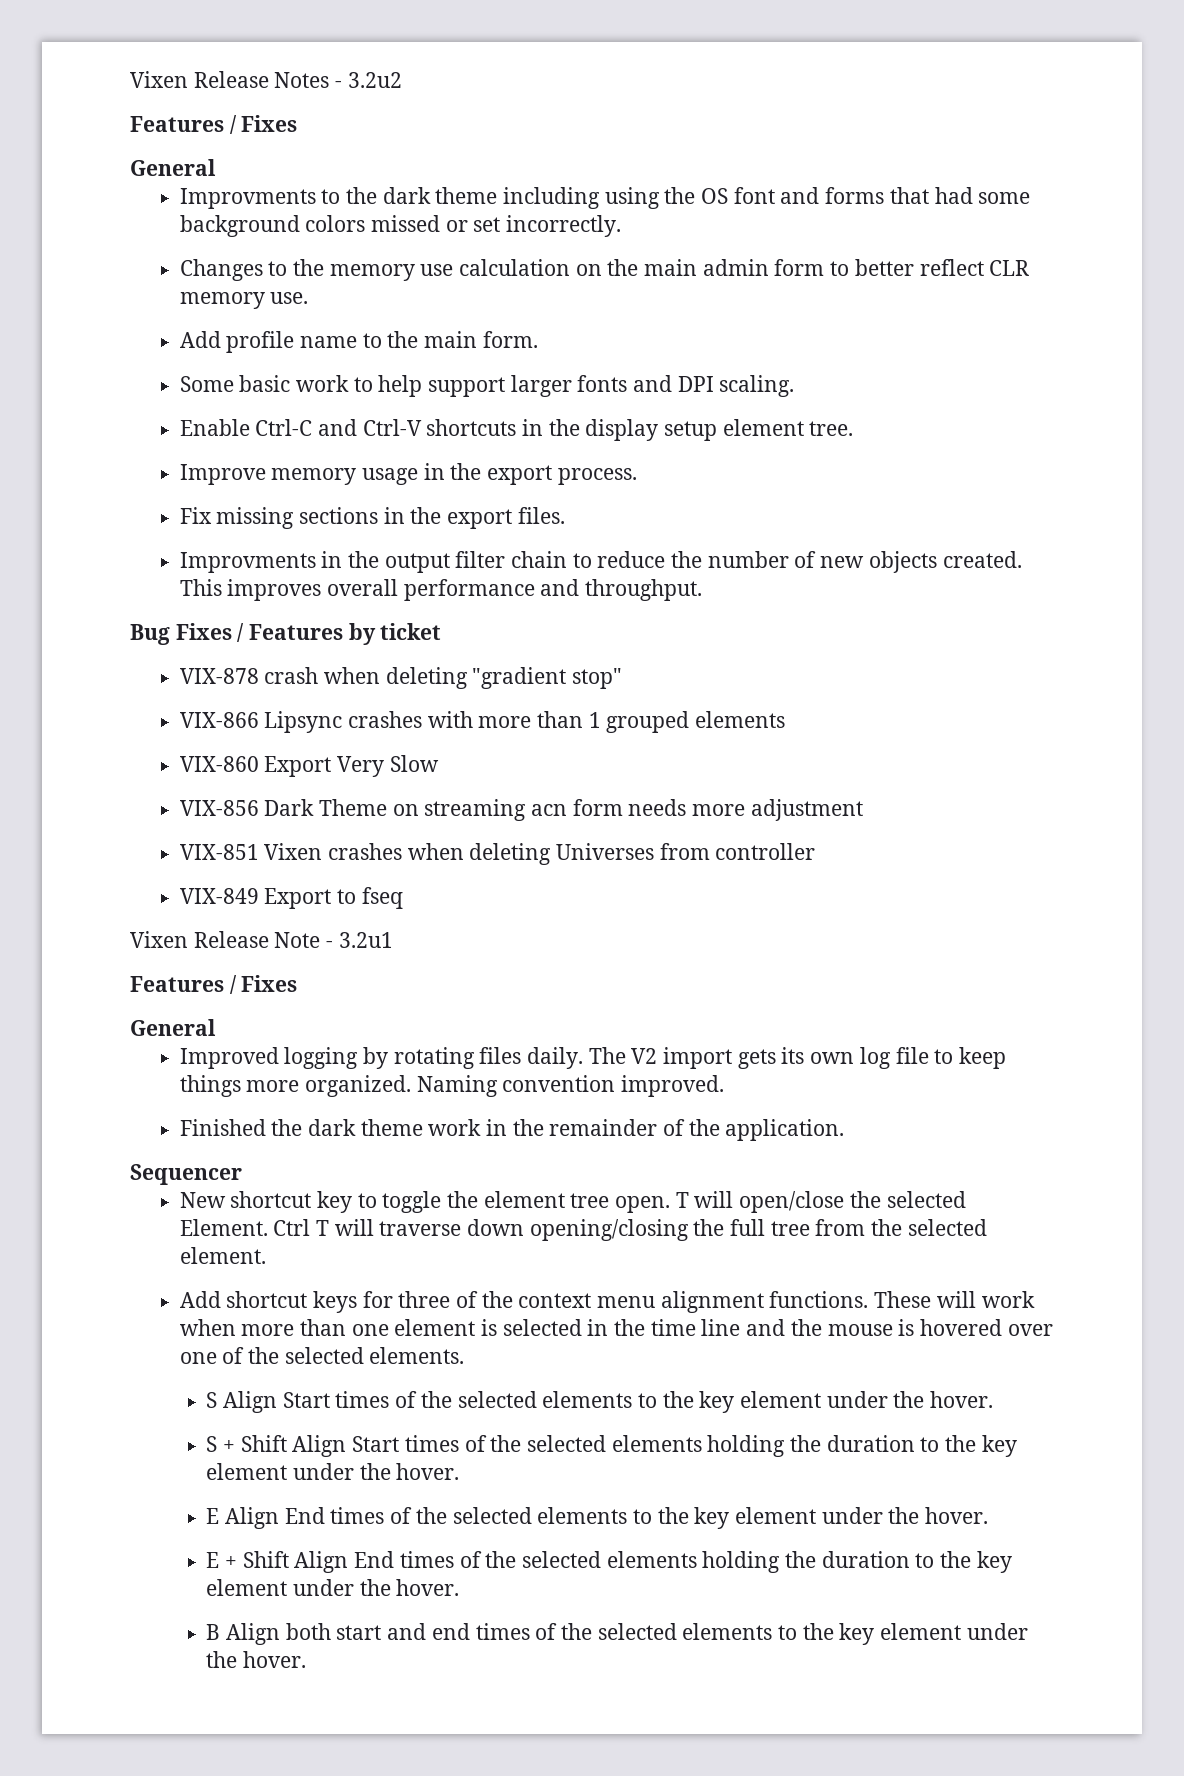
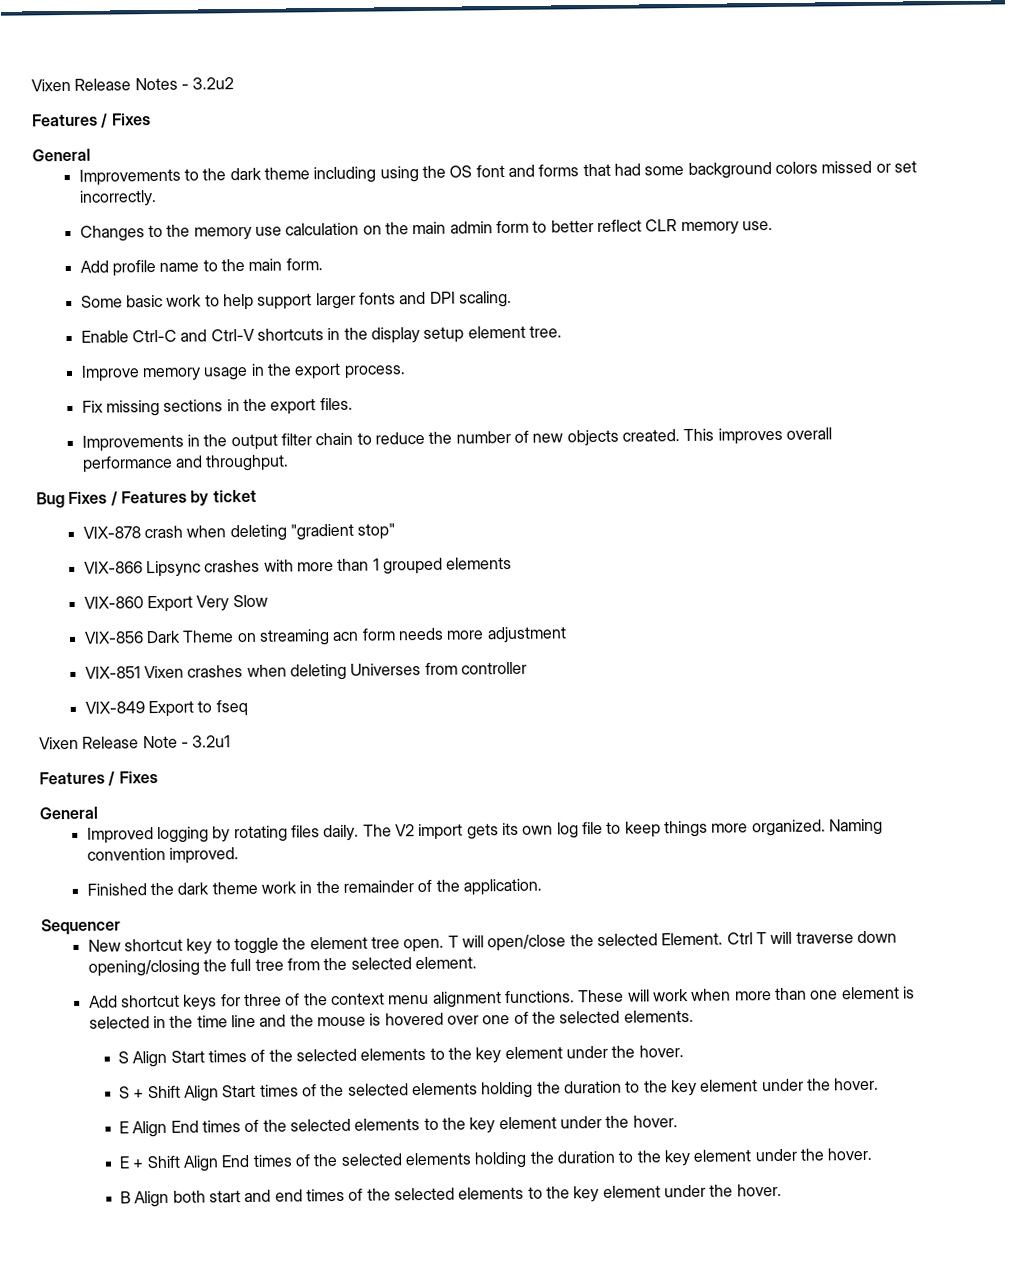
[179,188,316,209] Improvments -> [78,168,181,186] Improvements
[179,552,316,573] Improvments -> [81,434,184,452] Improvements

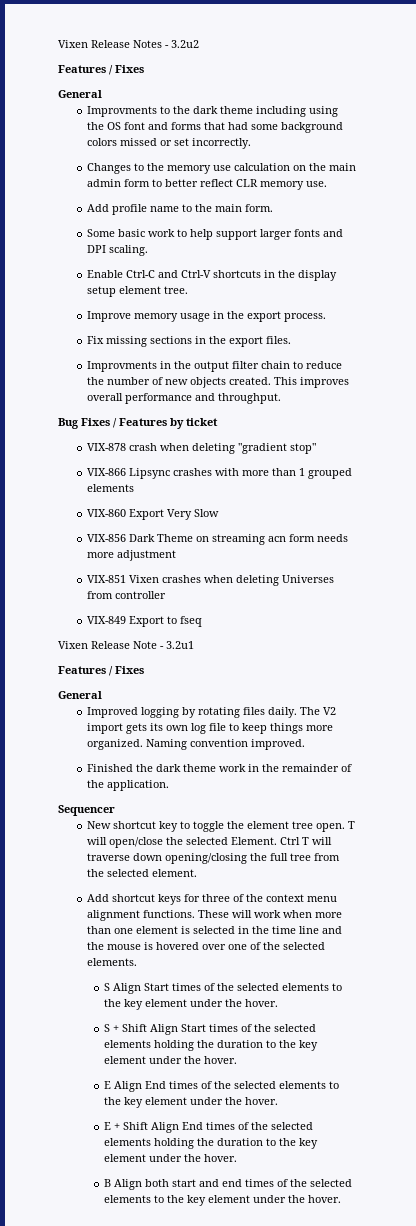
[78,168,181,186] Improvements -> [87,106,158,117] Improvments
[81,434,184,452] Improvements -> [87,361,158,372] Improvments

